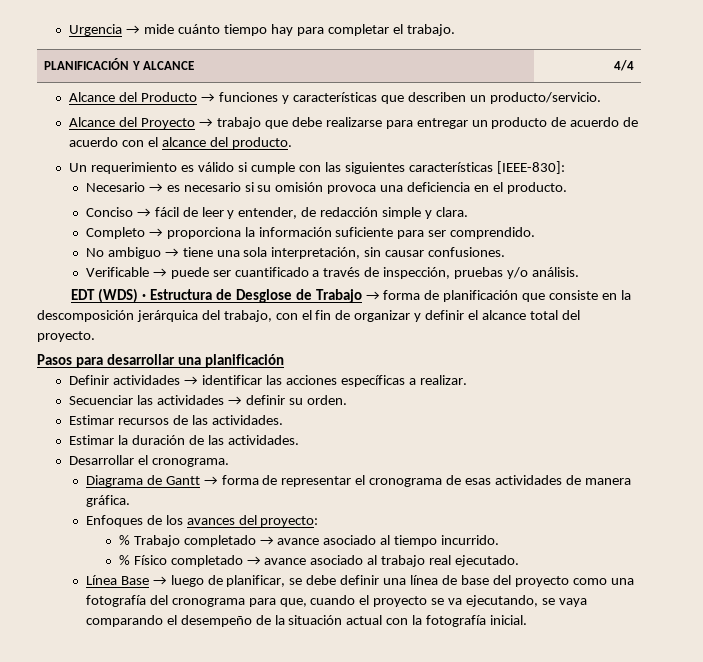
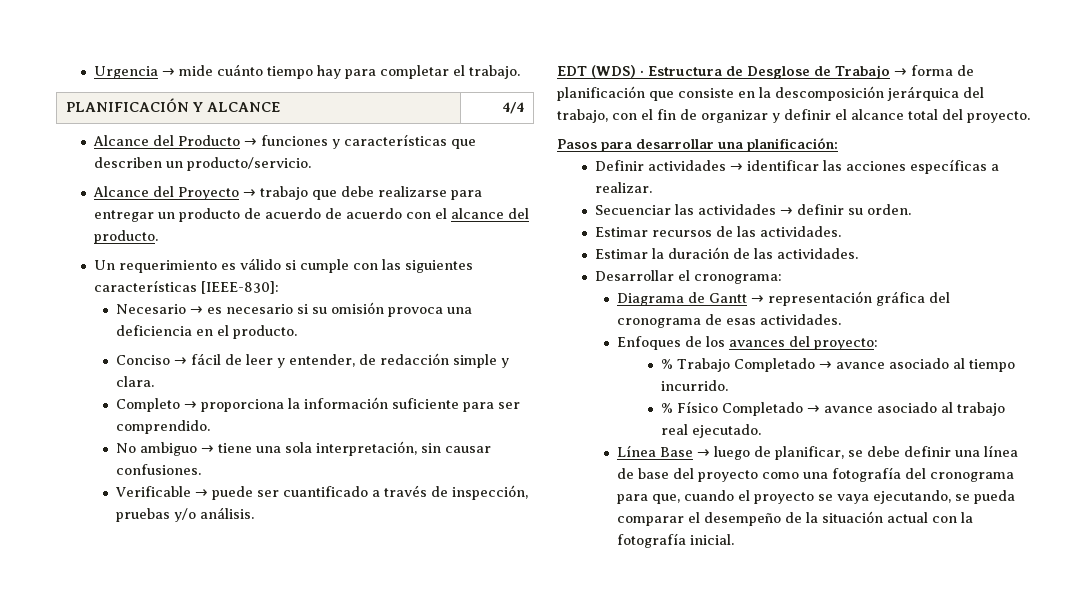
[204,354,284,368] planificación -> [747,138,838,152] planificación:
[152,458,230,467] cronograma. -> [693,274,782,284] cronograma:
[221,475,631,487] [85,495,130,507] forma de representar el cronograma de esas actividades de manera gráfica. -> [767,291,950,306] [616,314,841,328] representación gráfica del cronograma de esas actividades.
[183,535,256,547] completado -> [733,358,815,372] Completado
[170,555,243,567] completado -> [721,402,803,416] Completado
[448,598,463,605] va -> [836,494,869,504] vaya
[558,598,587,607] [85,615,163,627] vaya comparando -> [973,490,1015,504] [616,516,684,526] pueda comparar

